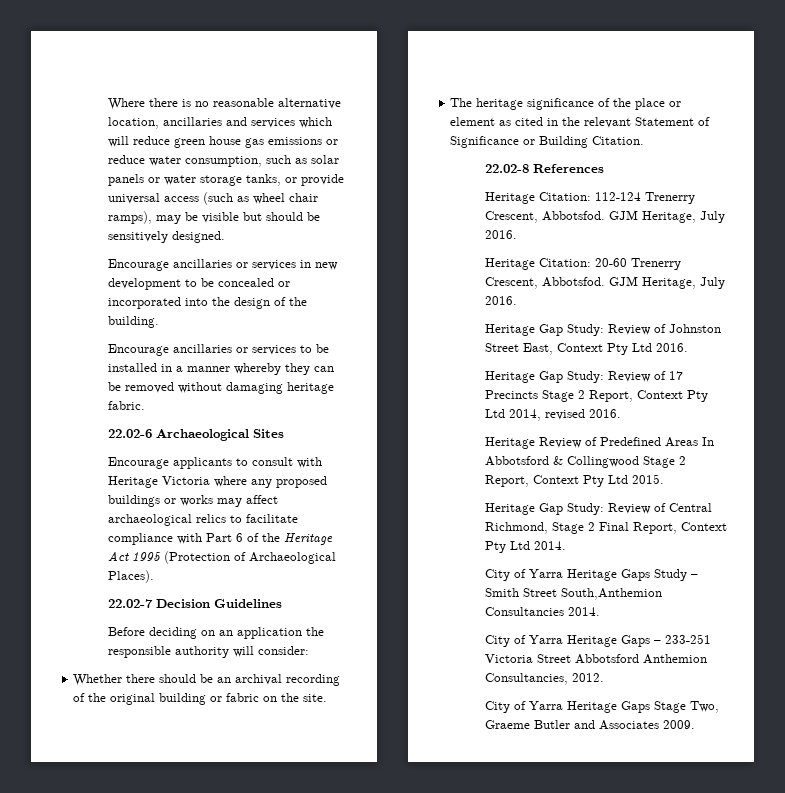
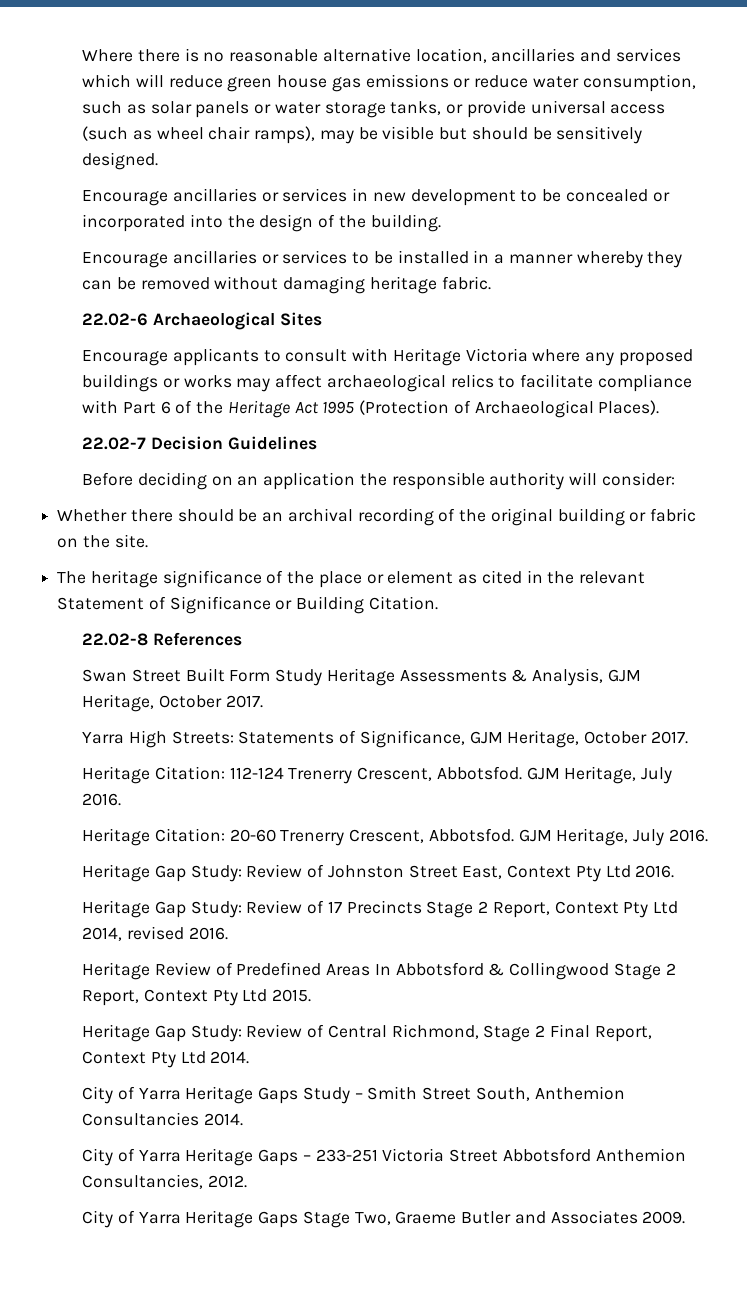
(605, 168) none -> [82,668,641,686] [82,694,263,712] [82,730,688,748] // Swan Street Built Form Study Heritage Assessments & Analysis, GJM Heritage, October 2017. // Yarra High Streets: Statements of Significance, GJM Heritage, October 2017.
[561,588,663,600] South,Anthemion -> [475,1086,625,1101] South, Anthemion

